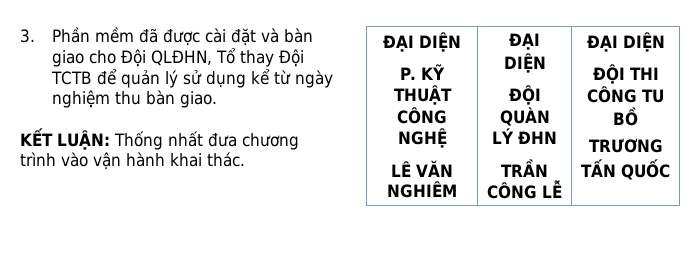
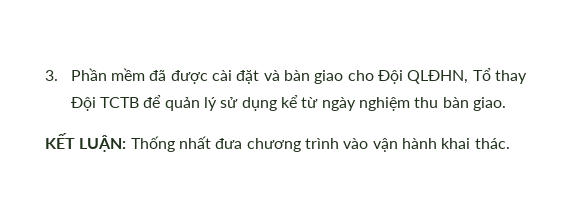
[383,32,461,52] [399,64,446,80] [393,85,452,105] [397,107,447,124] [397,128,447,148] [391,160,453,177] [387,181,457,198] [509,33,540,50] [503,53,546,73] [508,85,541,105] [499,107,550,126] [492,128,557,144] [501,159,548,177] [487,180,562,199] [586,32,665,52] [592,64,659,84] [587,86,664,103] [613,107,638,126] [588,138,663,153] [581,159,670,180] // ĐẠI DIỆN // P. KỸ THUẬT CÔNG NGHỆ // LÊ VĂN NGHIÊM | ĐẠI DIỆN // ĐỘI QUÀN LÝ ĐHN // TRẦN CÔNG LỄ | ĐẠI DIỆN // ĐỘI THI CÔNG TU BỒ // TRƯƠNG TẤN QUỐC -> (510, 143) none

